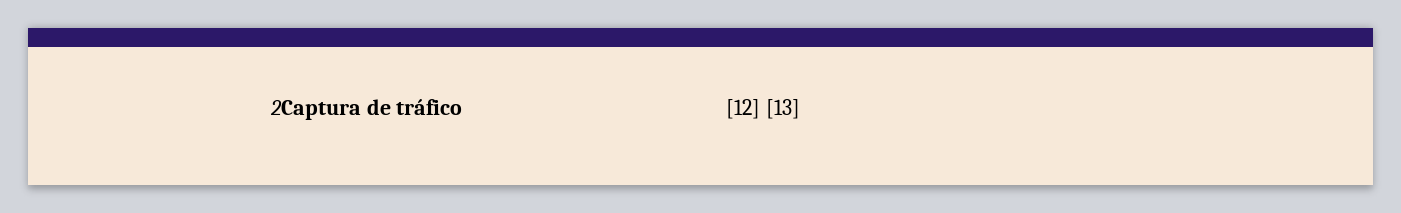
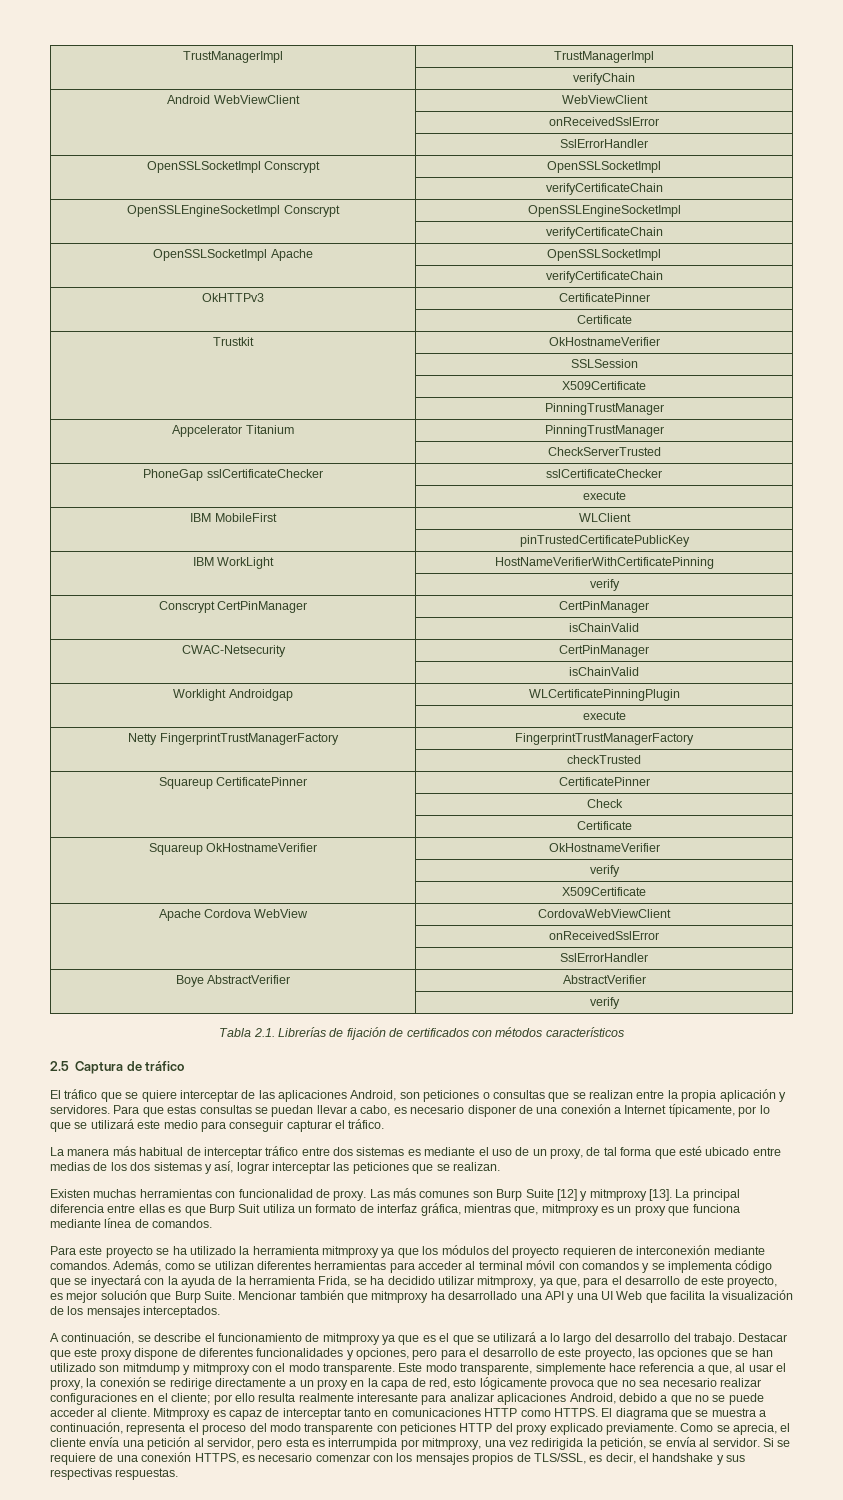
[269,99,463,120] [726,99,800,119] 2Captura de tráfico // [12] [13] -> [183,51,283,63] [554,51,654,63] [573,73,635,85] [167,95,300,104] [561,95,648,104] [549,117,659,126] [560,139,648,148] [146,161,321,173] [547,161,661,173] [545,183,663,195] [127,205,340,217] [527,205,681,217] [545,227,663,239] [153,249,313,261] [547,249,661,261] [545,271,663,283] [202,293,264,302] [558,293,650,302] [576,315,632,324] [213,337,254,346] [548,337,660,346] [570,359,638,368] [562,381,646,390] [544,403,664,415] [172,425,294,437] [544,425,664,437] [547,447,661,456] [143,469,323,481] [546,469,662,478] [582,491,626,500] [190,513,277,522] [578,513,631,522] [519,535,690,547] [192,557,275,569] [494,557,714,569] [589,579,620,591] [158,601,308,613] [559,601,649,613] [569,623,639,632] [181,645,286,657] [559,645,649,657] [569,667,639,676] [173,689,293,701] [528,689,680,701] [582,711,626,720] [128,733,339,745] [515,733,694,745] [567,755,641,764] [158,777,308,789] [558,777,650,786] [586,799,623,808] [576,821,632,830] [148,843,318,855] [548,843,660,852] [589,865,620,877] [562,887,646,896] [158,909,309,921] [538,909,671,918] [549,931,659,940] [560,953,648,962] [175,975,291,987] [562,975,646,984] [589,997,620,1009] [219,1027,624,1040] [50,1061,185,1074] [50,1089,786,1102] [50,1104,770,1117] [50,1119,385,1132] [50,1146,781,1159] [50,1161,500,1174] [50,1188,740,1201] [50,1203,740,1216] [50,1218,213,1228] [50,1245,765,1258] [50,1260,773,1273] [50,1275,778,1288] [50,1290,793,1303] [50,1306,221,1318] [50,1332,788,1345] [50,1348,773,1360] [50,1363,787,1375] [50,1377,761,1390] [50,1393,764,1405] [50,1408,767,1420] [50,1422,791,1435] [50,1437,791,1450] [50,1452,746,1465] [50,1468,179,1480] TrustManagerImpl | TrustManagerImpl // | verifyChain // Android WebViewClient | WebViewClient // | onReceivedSslError // | SslErrorHandler // OpenSSLSocketImpl Conscrypt | OpenSSLSocketImpl // | verifyCertificateChain // OpenSSLEngineSocketImpl Conscrypt | OpenSSLEngineSocketImpl // | verifyCertificateChain // OpenSSLSocketImpl Apache | OpenSSLSocketImpl // | verifyCertificateChain // OkHTTPv3 | CertificatePinner // | Certificate // Trustkit | OkHostnameVerifier // | SSLSession // | X509Certificate // | PinningTrustManager // Appcelerator Titanium | PinningTrustManager // | CheckServerTrusted // PhoneGap sslCertificateChecker | sslCertificateChecker // | execute // IBM MobileFirst | WLClient // | pinTrustedCertificatePublicKey // IBM WorkLight | HostNameVerifierWithCertificatePinning // | verify // Conscrypt CertPinManager | CertPinManager // | isChainValid // CWAC-Netsecurity | CertPinManager // | isChainValid // Worklight Androidgap | WLCertificatePinningPlugin // | execute // Netty FingerprintTrustManagerFactory | FingerprintTrustManagerFactory // | checkTrusted // Squareup CertificatePinner | CertificatePinner // | Check // | Certificate // Squareup OkHostnameVerifier | OkHostnameVerifier // | verify // | X509Certificate // Apache Cordova WebView | CordovaWebViewClient // | onReceivedSslError // | SslErrorHandler // Boye AbstractVerifier | AbstractVerifier // | verify // Tabla 2.1. Librerías de fijación de certificados con métodos característicos // 2.5 Captura de tráfico // El tráfico que se quiere interceptar de las aplicaciones Android, son peticiones o consultas que se realizan entre la propia aplicación y servidores. Para que estas consultas se puedan llevar a cabo, es necesario disponer de una conexión a Internet típicamente, por lo que se utilizará este medio para conseguir capturar el tráfico. // La manera más habitual de interceptar tráfico entre dos sistemas es mediante el uso de un proxy, de tal forma que esté ubicado entre medias de los dos sistemas y así, lograr interceptar las peticiones que se realizan. // Existen muchas herramientas con funcionalidad de proxy. Las más comunes son Burp Suite [12] y mitmproxy [13]. La principal diferencia entre ellas es que Burp Suit utiliza un formato de interfaz gráfica, mientras que, mitmproxy es un proxy que funciona mediante línea de comandos. // Para este proyecto se ha utilizado la herramienta mitmproxy ya que los módulos del proyecto requieren de interconexión mediante comandos. Además, como se utilizan diferentes herramientas para acceder al terminal móvil con comandos y se implementa código que se inyectará con la ayuda de la herramienta Frida, se ha decidido utilizar mitmproxy, ya que, para el desarrollo de este proyecto, es mejor solución que Burp Suite. Mencionar también que mitmproxy ha desarrollado una API y una UI Web que facilita la visualización de los mensajes interceptados. // A continuación, se describe el funcionamiento de mitmproxy ya que es el que se utilizará a lo largo del desarrollo del trabajo. Destacar que este proxy dispone de diferentes funcionalidades y opciones, pero para el desarrollo de este proyecto, las opciones que se han utilizado son mitmdump y mitmproxy con el modo transparente. Este modo transparente, simplemente hace referencia a que, al usar el proxy, la conexión se redirige directamente a un proxy en la capa de red, esto lógicamente provoca que no sea necesario realizar configuraciones en el cliente; por ello resulta realmente interesante para analizar aplicaciones Android, debido a que no se puede acceder al cliente. Mitmproxy es capaz de interceptar tanto en comunicaciones HTTP como HTTPS. El diagrama que se muestra a continuación, representa el proceso del modo transparente con peticiones HTTP del proxy explicado previamente. Como se aprecia, el cliente envía una petición al servidor, pero esta es interrumpida por mitmproxy, una vez redirigida la petición, se envía al servidor. Si se requiere de una conexión HTTPS, es necesario comenzar con los mensajes propios de TLS/SSL, es decir, el handshake y sus respectivas respuestas.

